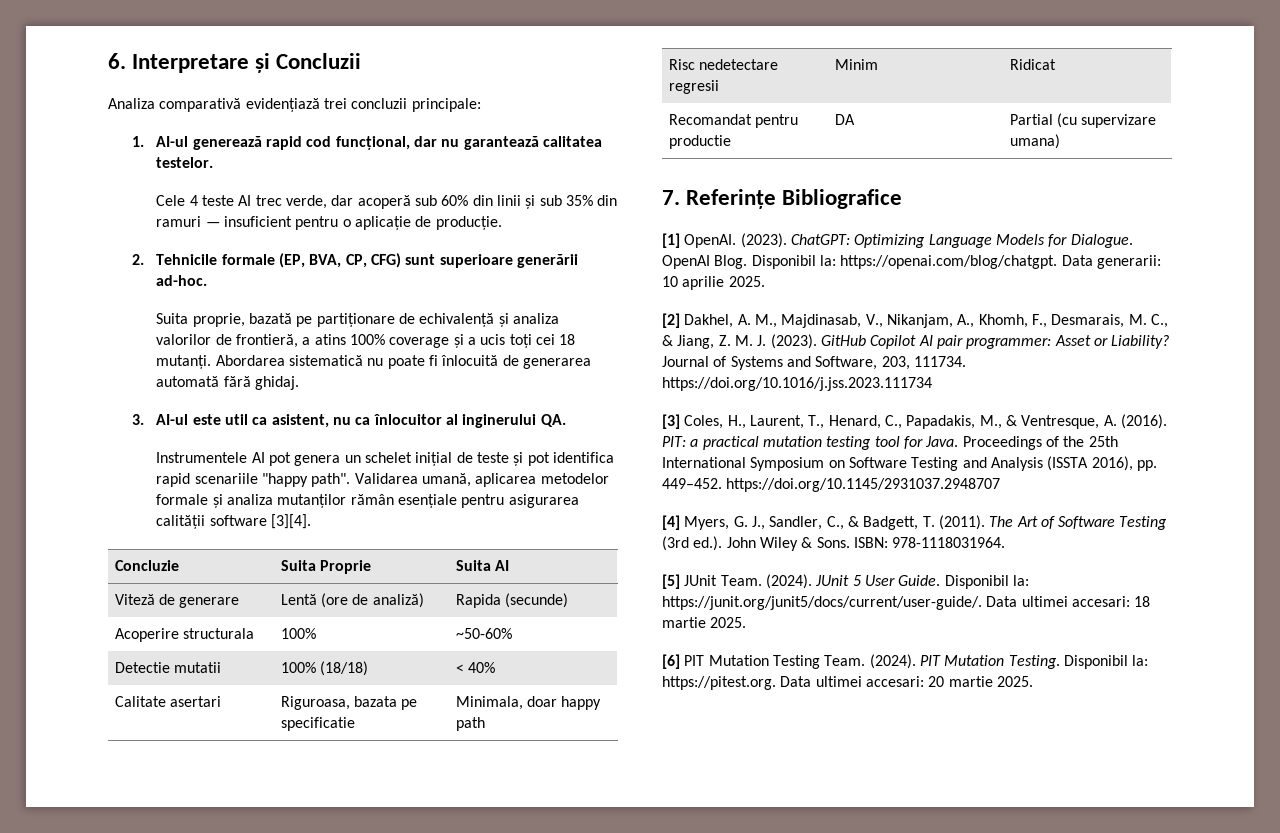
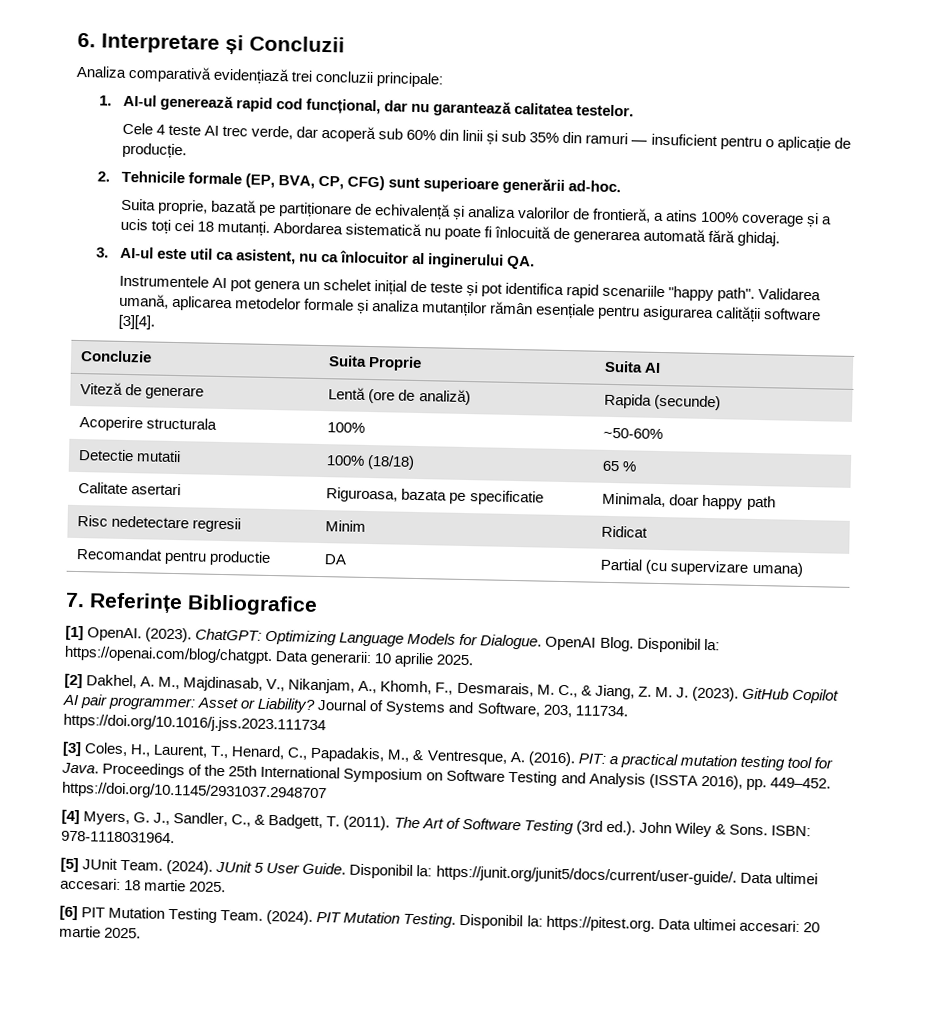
[455,662,496,673] < 40% -> [602,460,638,472] 65 %

